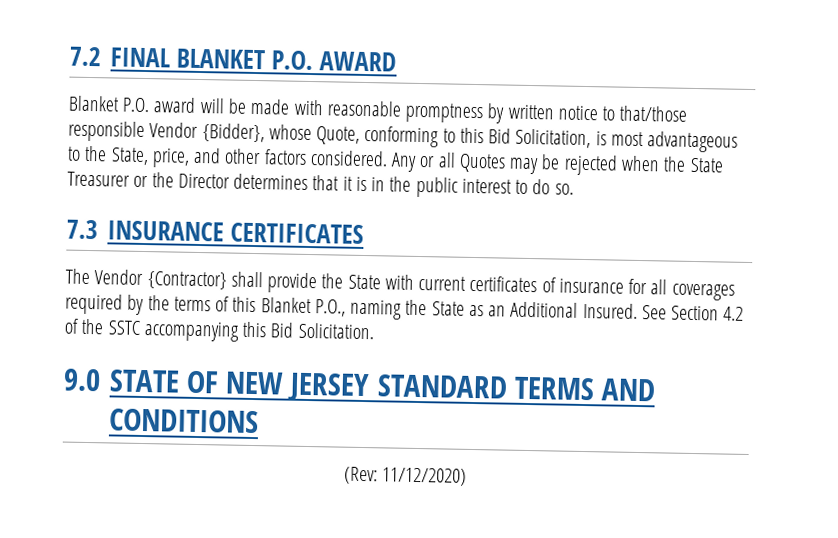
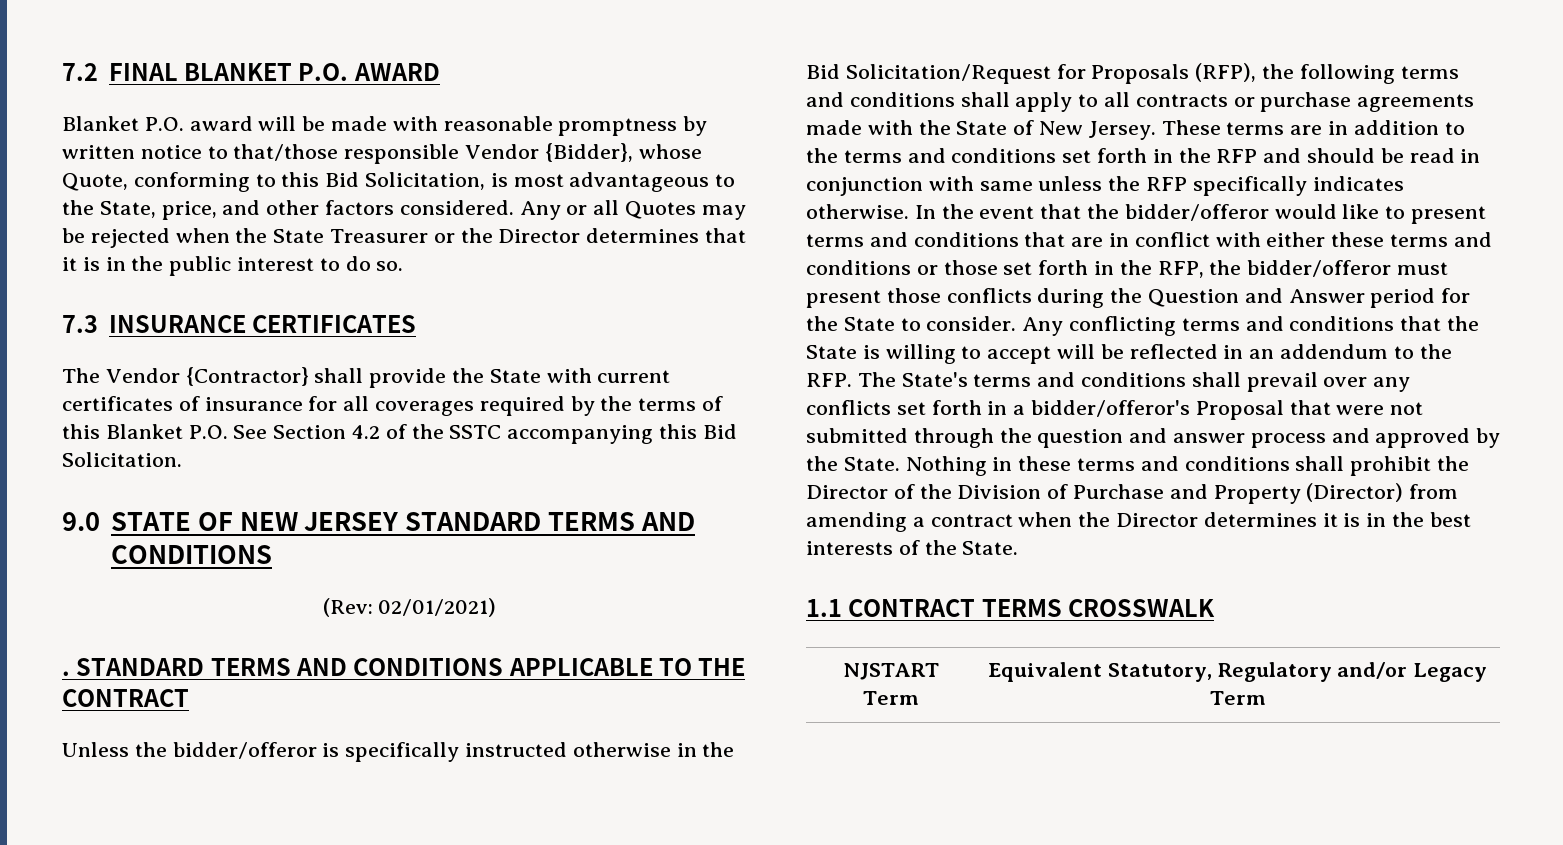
[314,299,638,320] P.O., naming the State as an Additional Insured. -> [188,425,228,439] P.O.
[382,467,468,486] 11/12/2020) -> [378,598,497,617] [62,658,746,676] [62,689,189,707] [62,742,735,762] [806,63,1459,84] [806,92,1475,112] [806,120,1465,140] [806,148,1481,163] [806,176,1404,196] [806,204,1487,224] [806,232,1492,247] [806,260,1449,278] [806,288,1471,308] [806,316,1480,336] [806,344,1452,364] [806,372,1411,392] [806,400,1424,420] [806,428,1501,448] [806,456,1470,476] [806,483,1459,504] [806,512,1471,532] [806,540,1019,555] [806,599,1216,617] [843,663,940,680] [863,691,920,705] [987,662,1488,682] [1209,691,1266,705] 02/01/2021) // . STANDARD TERMS AND CONDITIONS APPLICABLE TO THE CONTRACT // Unless the bidder/offeror is specifically instructed otherwise in the Bid Solicitation/Request for Proposals (RFP), the following terms and conditions shall apply to all contracts or purchase agreements made with the State of New Jersey. These terms are in addition to the terms and conditions set forth in the RFP and should be read in conjunction with same unless the RFP specifically indicates otherwise. In the event that the bidder/offeror would like to present terms and conditions that are in conflict with either these terms and conditions or those set forth in the RFP, the bidder/offeror must present those conflicts during the Question and Answer period for the State to consider. Any conflicting terms and conditions that the State is willing to accept will be reflected in an addendum to the RFP. The State's terms and conditions shall prevail over any conflicts set forth in a bidder/offeror's Proposal that were not submitted through the question and answer process and approved by the State. Nothing in these terms and conditions shall prohibit the Director of the Division of Purchase and Property (Director) from amending a contract when the Director determines it is in the best interests of the State. // 1.1 CONTRACT TERMS CROSSWALK // NJSTART Term | Equivalent Statutory, Regulatory and/or Legacy Term

